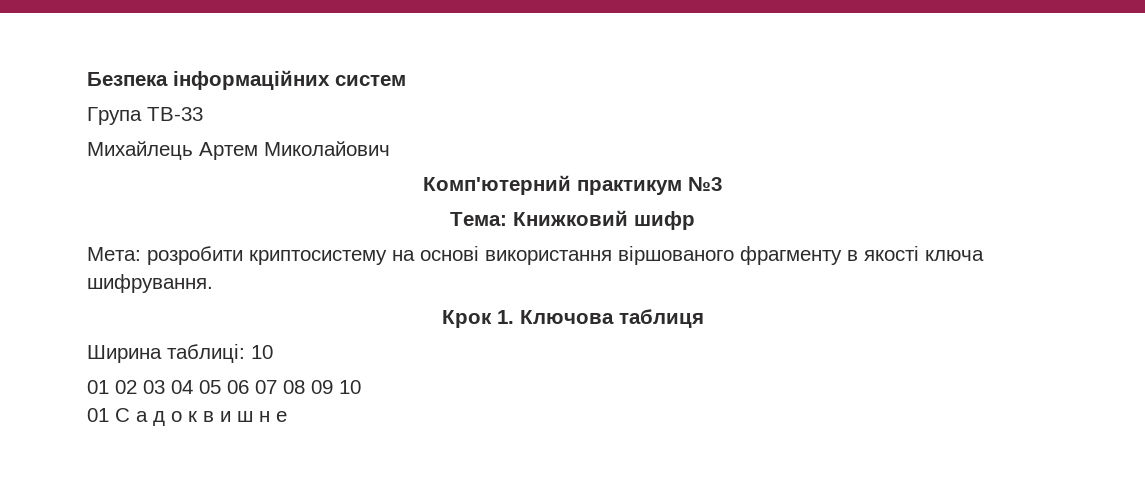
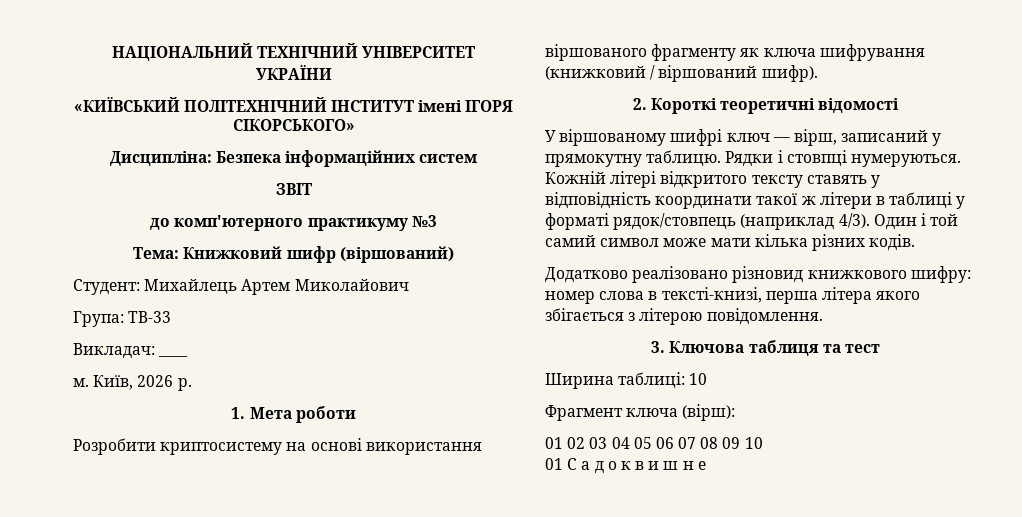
[87,70,406,90] [87,107,203,125] [87,141,390,160] [423,175,722,195] [450,210,695,230] [87,246,243,265] Безпека інформаційних систем // Група ТВ-33 // Михайлець Артем Миколайович // Комп'ютерний практикум №3 // Тема: Книжковий шифр // Мета: розробити -> [111,43,476,61] [255,64,332,80] [73,96,514,112] [232,119,355,131] [109,150,479,167] [275,183,312,195] [150,215,437,231] [133,246,454,263] [73,279,409,295] [73,311,172,327] [73,343,189,359] [73,375,192,391] [231,406,356,423] [73,438,156,455] НАЦІОНАЛЬНИЙ ТЕХНІЧНИЙ УНІВЕРСИТЕТ УКРАЇНИ // «КИЇВСЬКИЙ ПОЛІТЕХНІЧНИЙ ІНСТИТУТ імені ІГОРЯ СІКОРСЬКОГО» // Дисципліна: Безпека інформаційних систем // ЗВІТ // до комп'ютерного практикуму №3 // Тема: Книжковий шифр (віршований) // Студент: Михайлець Артем Миколайович // Група: ТВ-33 // Викладач: ____ // м. Київ, 2026 р. // 1. Мета роботи // Розробити
[847,246,984,261] [87,274,213,293] [441,310,514,328] в якості ключа шифрування. // Крок 1. -> [740,44,925,61] [545,65,818,82] [632,98,900,114] [545,129,942,146] [545,150,961,167] [545,171,880,188] [545,192,966,209] [545,213,959,230] [545,234,916,251] [545,266,971,283] [545,287,921,304] [545,308,823,325] [651,341,666,353] як ключа шифрування (книжковий / віршований шифр). // 2. Короткі теоретичні відомості // У віршованому шифрі ключ — вірш, записаний у прямокутну таблицю. Рядки і стовпці нумеруються. Кожній літері відкритого тексту ставять у відповідність координати такої ж літери в таблиці у форматі рядок/стовпець (наприклад 4/3). Один і той самий символ може мати кілька різних кодів. // Додатково реалізовано різновид книжкового шифру: номер слова в тексті-книзі, перша літера якого збігається з літерою повідомлення. // 3.
(704, 318) none -> [822,344,880,353] та тест
(273, 352) none -> [545,404,736,421] // Фрагмент ключа (вірш):

